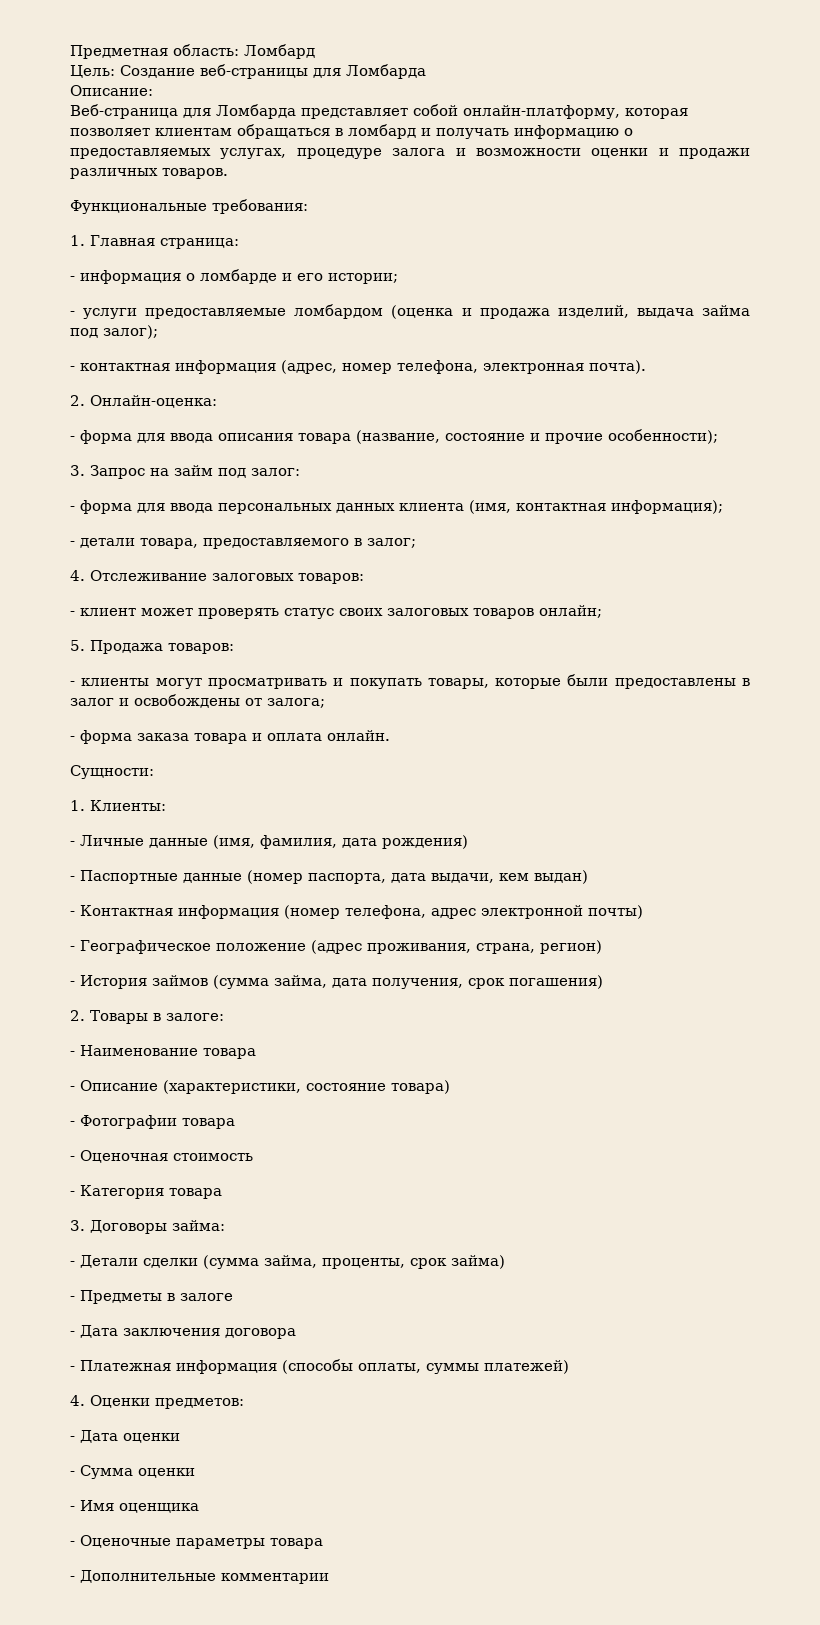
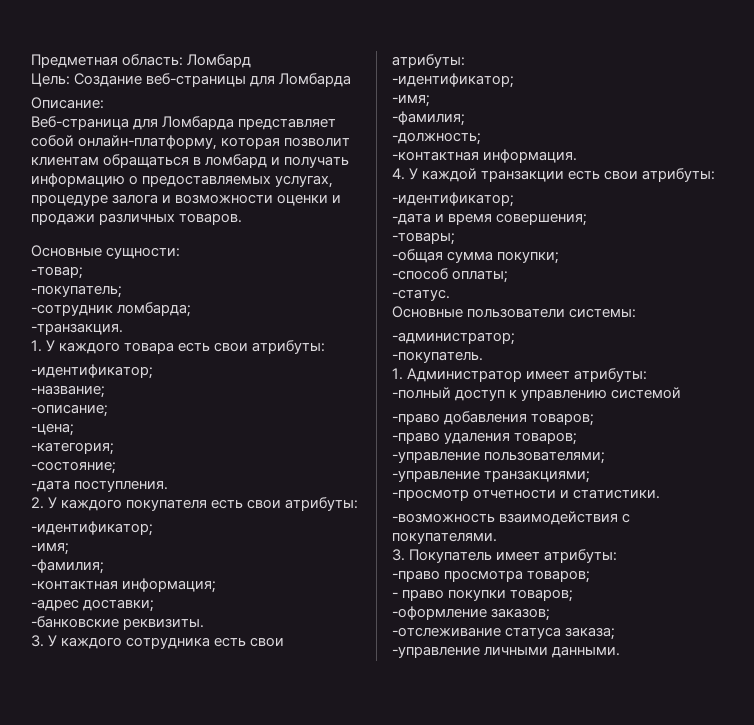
[70,128,150,136] позволяет -> [284,137,351,147] позволит
[70,199,308,214] [70,235,239,249] [70,269,398,284] [70,304,750,319] [70,325,158,339] [70,360,646,374] [70,395,217,408] [70,429,718,444] [70,465,300,479] [70,500,723,514] [70,538,416,549] [70,570,364,584] [70,605,602,619] [70,640,234,654] [70,674,750,689] [70,694,325,708] [70,730,390,744] [70,765,154,779] [70,800,166,811] [70,835,468,849] [70,870,588,884] [70,905,643,919] [70,940,602,954] [70,975,603,989] [70,1010,224,1024] [70,1045,256,1059] [70,1080,450,1094] [70,1115,235,1129] [70,1150,253,1163] [70,1185,222,1199] [70,1220,225,1234] [70,1255,505,1269] [70,1290,233,1304] [70,1325,296,1339] [70,1359,569,1374] [70,1395,244,1409] [70,1430,180,1443] [70,1465,195,1479] [70,1500,199,1513] [70,1535,323,1549] [70,1570,329,1584] Функциональные требования: // 1. Главная страница: // - информация о ломбарде и его истории; // - услуги предоставляемые ломбардом (оценка и продажа изделий, выдача займа под залог); // - контактная информация (адрес, номер телефона, электронная почта). // 2. Онлайн-оценка: // - форма для ввода описания товара (название, состояние и прочие особенности); // 3. Запрос на займ под залог: // - форма для ввода персональных данных клиента (имя, контактная информация); // - детали товара, предоставляемого в залог; // 4. Отслеживание залоговых товаров: // - клиент может проверять статус своих залоговых товаров онлайн; // 5. Продажа товаров: // - клиенты могут просматривать и покупать товары, которые были предоставлены в залог и освобождены от залога; // - форма заказа товара и оплата онлайн. // Сущности: // 1. Клиенты: // - Личные данные (имя, фамилия, дата рождения) // - Паспортные данные (номер паспорта, дата выдачи, кем выдан) // - Контактная информация (номер телефона, адрес электронной почты) // - Географическое положение (адрес проживания, страна, регион) // - История займов (сумма займа, дата получения, срок погашения) // 2. Товары в залоге: // - Наименование товара // - Описание (характеристики, состояние товара) // - Фотографии товара // - Оценочная стоимость // - Категория товара // 3. Договоры займа: // - Детали сделки (сумма займа, проценты, срок займа) // - Предметы в залоге // - Дата заключения договора // - Платежная информация (способы оплаты, суммы платежей) // 4. Оценки предметов: // - Дата оценки // - Сумма оценки // - Имя оценщика // - Оценочные параметры товара // - Дополнительные комментарии -> [31,245,181,259] [31,266,83,279] [31,285,122,298] [31,302,192,317] [31,323,123,335] [31,340,326,354] [31,364,153,379] [31,385,105,398] [31,404,108,417] [31,423,74,436] [31,442,114,455] [31,461,116,474] [31,480,169,492] [31,497,359,511] [31,521,153,536] [31,543,69,555] [31,559,104,574] [31,578,217,593] [31,599,155,612] [31,616,205,630] [31,635,285,649] [392,54,465,68] [392,73,514,88] [392,95,430,107] [392,111,465,126] [392,132,481,145] [392,149,578,163] [392,168,716,182] [392,192,514,207] [392,213,588,226] [392,232,455,245] [392,249,560,264] [392,268,509,283] [392,289,450,301] [392,306,637,318] [392,332,515,345] [392,351,483,363] [392,368,648,382] [392,387,682,401] [392,411,595,426] [392,432,578,445] [392,451,606,464] [392,470,591,483] [392,489,661,501] [392,511,631,525] [392,532,497,544] [392,549,618,563] [392,570,591,583] [392,589,574,602] [392,606,551,621] [392,627,616,640] [392,646,621,658] Основные сущности: // -товар; // -покупатель; // -сотрудник ломбарда; // -транзакция. // 1. У каждого товара есть свои атрибуты: // -идентификатор; // -название; // -описание; // -цена; // -категория; // -состояние; // -дата поступления. // 2. У каждого покупателя есть свои атрибуты: // -идентификатор; // -имя; // -фамилия; // -контактная информация; // -адрес доставки; // -банковские реквизиты. // 3. У каждого сотрудника есть свои атрибуты: // -идентификатор; // -имя; // -фамилия; // -должность; // -контактная информация. // 4. У каждой транзакции есть свои атрибуты: // -идентификатор; // -дата и время совершения; // -товары; // -общая сумма покупки; // -способ оплаты; // -статус. // Основные пользователи системы: // -администратор; // -покупатель. // 1. Администратор имеет атрибуты: // -полный доступ к управлению системой // -право добавления товаров; // -право удаления товаров; // -управление пользователями; // -управление транзакциями; // -просмотр отчетности и статистики. // -возможность взаимодействия с покупателями. // 3. Покупатель имеет атрибуты: // -право просмотра товаров; // - право покупки товаров; // -оформление заказов; // -отслеживание статуса заказа; // -управление личными данными.

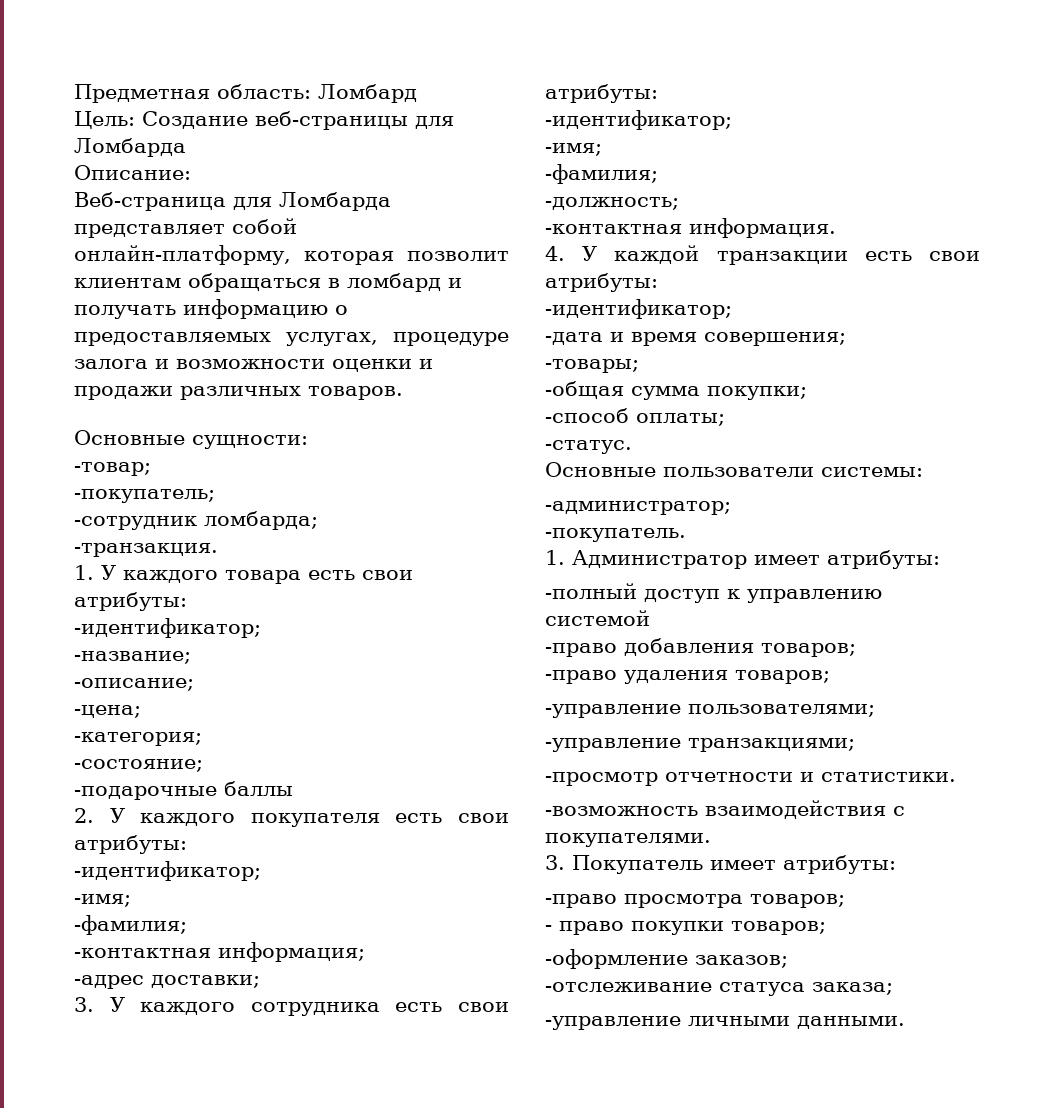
[31,480,169,492] -дата поступления. -> [74,781,293,800] -подарочные баллы
[31,616,205,630] // -банковские реквизиты. -> (260, 981) none

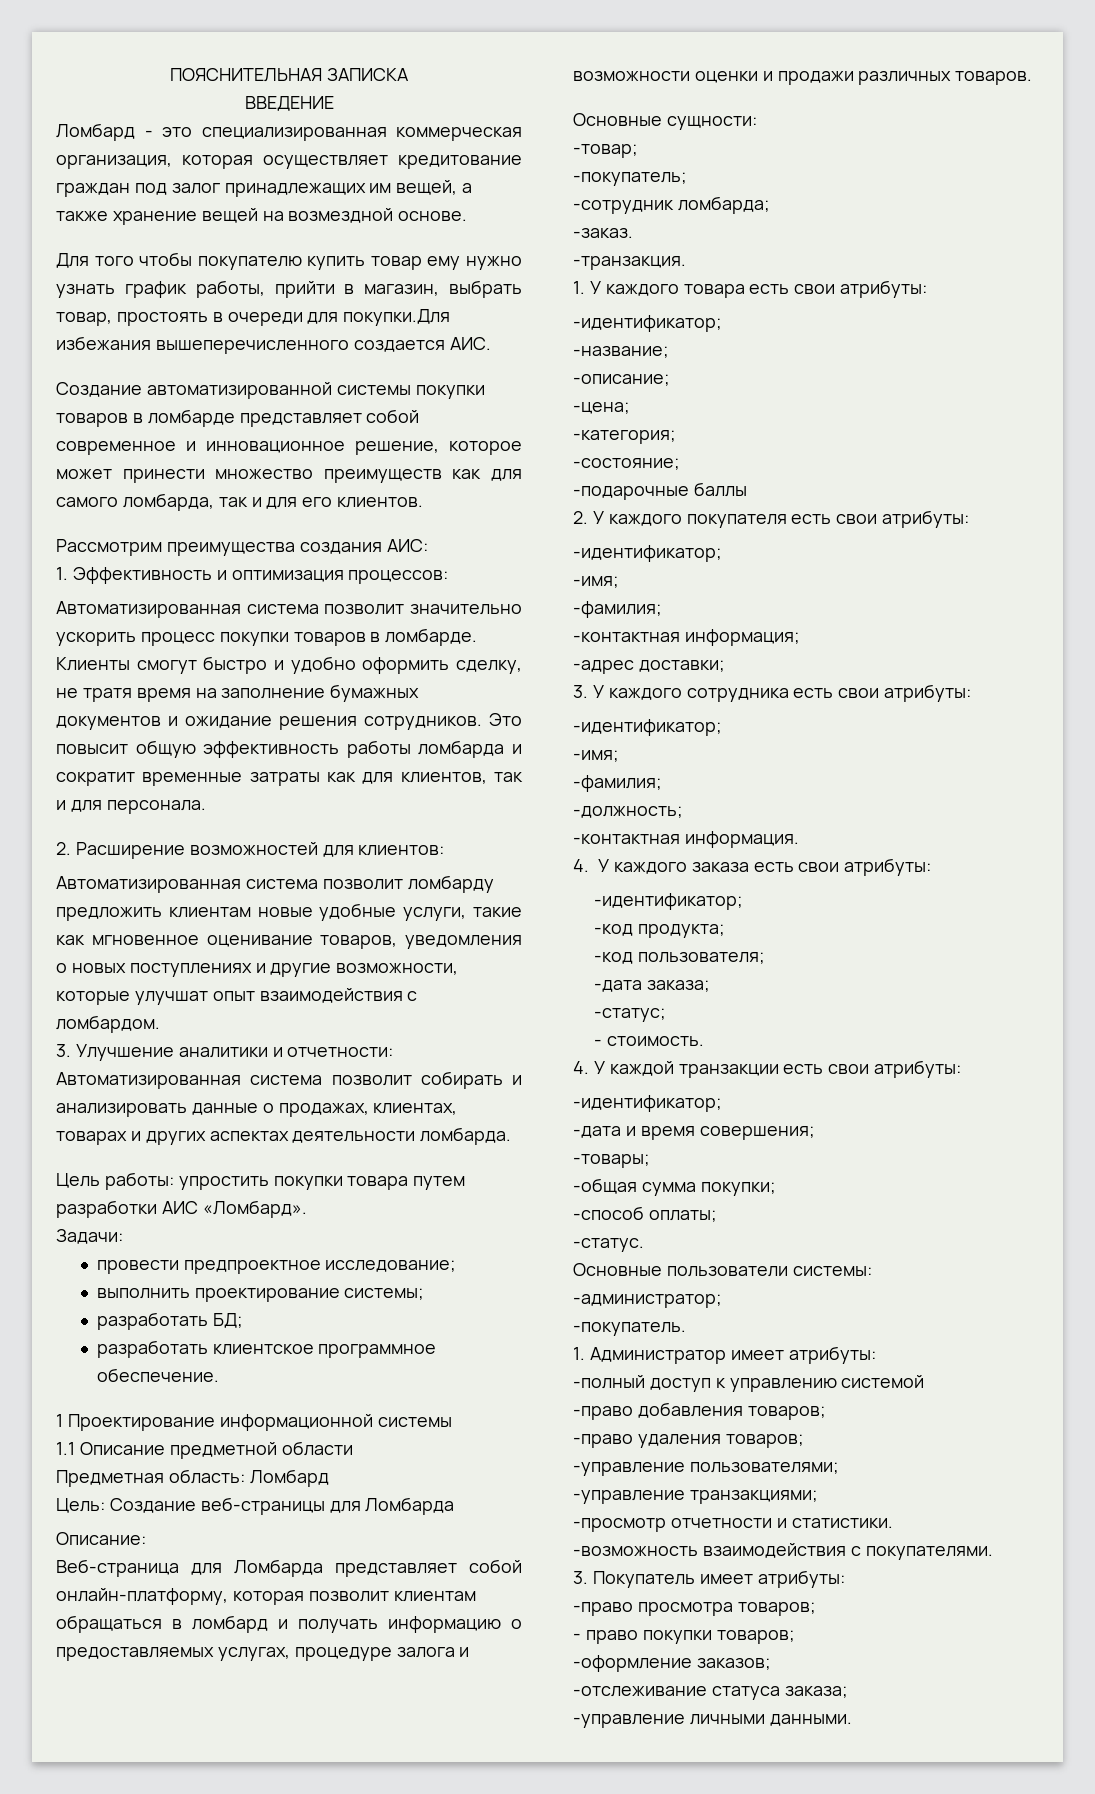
(74, 93) none -> [170,68,409,82] [244,96,334,111] [56,123,522,141] [56,155,522,169] [56,180,473,197] [56,208,468,225] [56,252,522,270] [56,280,522,298] [56,309,451,326] [56,336,491,354] [56,382,485,399] [56,409,420,427] [56,441,522,455] [56,469,522,483] [56,493,424,511] [56,539,428,556] [56,567,449,584] [56,601,522,618] [56,628,478,646] [56,656,523,674] [56,684,420,702] [56,713,522,730] [56,740,522,758] [56,772,523,786] [56,800,206,814] [56,842,445,859] [56,875,494,893] [56,903,522,921] [56,935,522,949] [56,963,459,977] [56,988,418,1005] [56,1015,160,1033] [56,1044,394,1061] [56,1071,522,1089] [56,1103,458,1117] [56,1127,512,1145] [56,1172,466,1190] [56,1200,307,1218] [56,1229,123,1244] [96,1260,457,1274] [96,1288,425,1302] [96,1312,243,1330] [96,1340,437,1358] [96,1368,219,1382] [56,1414,452,1431] [56,1441,353,1459] ПОЯСНИТЕЛЬНАЯ ЗАПИСКА // ВВЕДЕНИЕ // Ломбард - это специализированная коммерческая организация, которая осуществляет кредитование граждан под залог принадлежащих им вещей, а также хранение вещей на возмездной основе. // Для того чтобы покупателю купить товар ему нужно узнать график работы, прийти в магазин, выбрать товар, простоять в очереди для покупки.Для избежания вышеперечисленного создается АИС. // Создание автоматизированной системы покупки товаров в ломбарде представляет собой современное и инновационное решение, которое может принести множество преимуществ как для самого ломбарда, так и для его клиентов. // Рассмотрим преимущества создания АИС: // 1. Эффективность и оптимизация процессов: // Автоматизированная система позволит значительно ускорить процесс покупки товаров в ломбарде. Клиенты смогут быстро и удобно оформить сделку, не тратя время на заполнение бумажных документов и ожидание решения сотрудников. Это повысит общую эффективность работы ломбарда и сократит временные затраты как для клиентов, так и для персонала. // 2. Расширение возможностей для клиентов: // Автоматизированная система позволит ломбарду предложить клиентам новые удобные услуги, такие как мгновенное оценивание товаров, уведомления о новых поступлениях и другие возможности, которые улучшат опыт взаимодействия с ломбардом. // 3. Улучшение аналитики и отчетности: Автоматизированная система позволит собирать и анализировать данные о продажах, клиентах, товарах и других аспектах деятельности ломбарда. // Цель работы: упростить покупки товара путем разработки АИС «Ломбард». // Задачи: // провести предпроектное исследование; // выполнить проектирование системы; // разработать БД; // разработать клиентское программное обеспечение. // 1 Проектирование информационной системы // 1.1 Описание предметной области //
(318, 520) none -> [573,228,633,238] // -заказ.
(836, 228) none -> [573,858,932,876] [593,893,743,910] [593,924,725,938] [593,952,765,964] [593,980,710,992] [593,1008,666,1022] [593,1036,704,1046] // 4. У каждого заказа есть свои атрибуты: // -идентификатор; // -код продукта; // -код пользователя; // -дата заказа; // -статус; // - стоимость.

